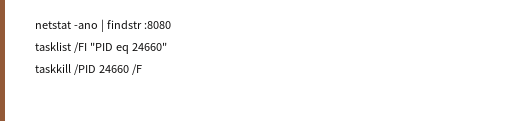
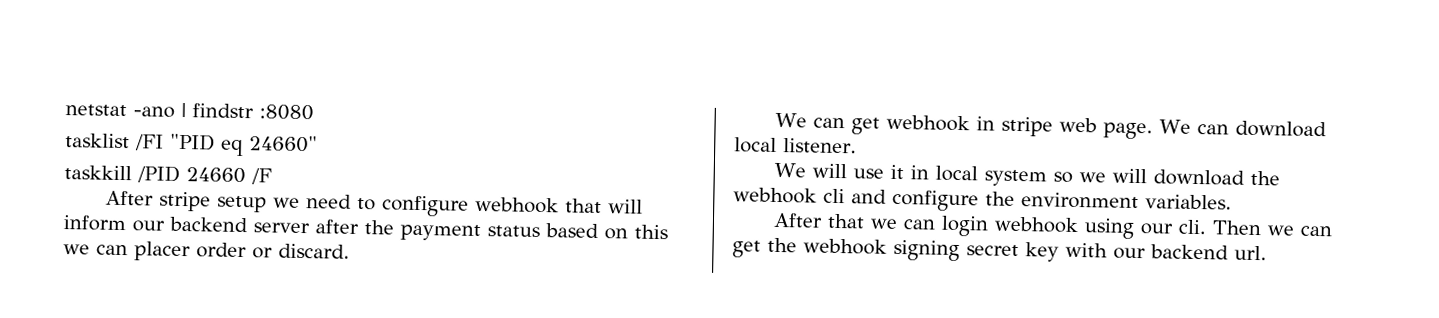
(142, 69) none -> [105,190,644,217] [63,215,668,242] [63,241,350,262] [775,112,1328,140] [734,137,857,154] [774,162,1281,187] [733,187,1232,212] [773,212,1333,239] [732,237,1267,262] // After stripe setup we need to configure webhook that will inform our backend server after the payment status based on this we can placer order or discard. // We can get webhook in stripe web page. We can download local listener. // We will use it in local system so we will download the webhook cli and configure the environment variables. // After that we can login webhook using our cli. Then we can get the webhook signing secret key with our backend url.

